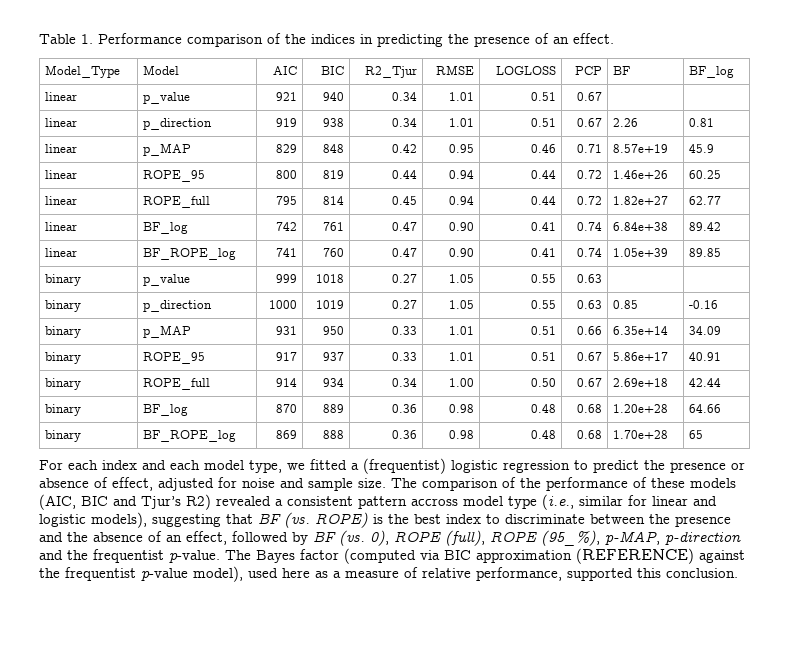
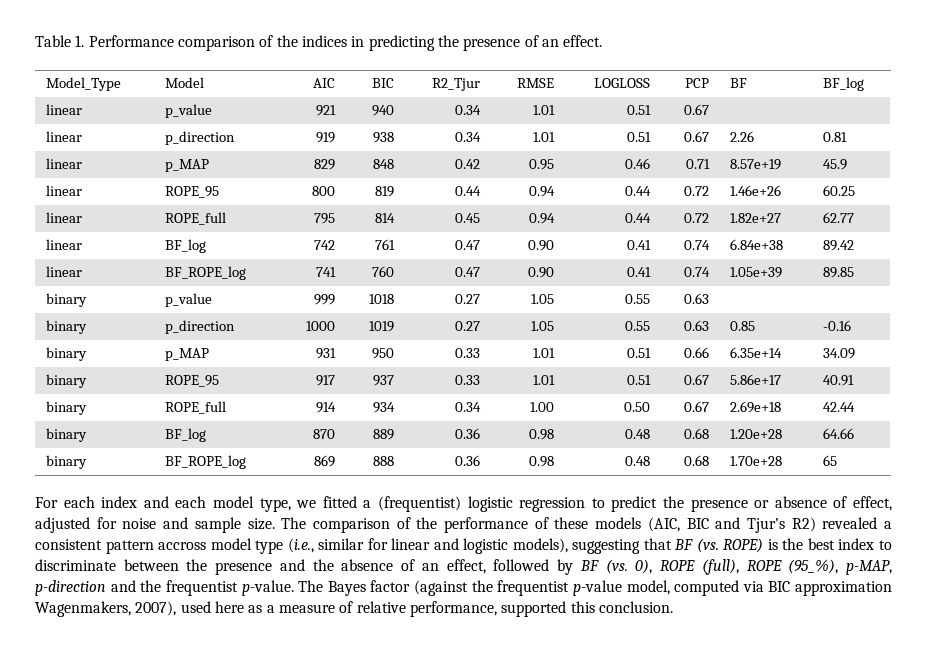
[344,548,745,564] [39,566,243,582] (computed via BIC approximation (REFERENCE) against the frequentist p-value model), -> [414,580,892,596] [35,601,177,617] (against the frequentist p-value model, computed via BIC approximation Wagenmakers, 2007),

